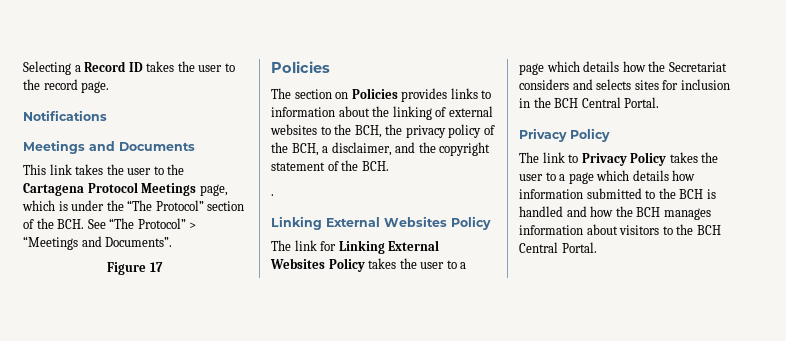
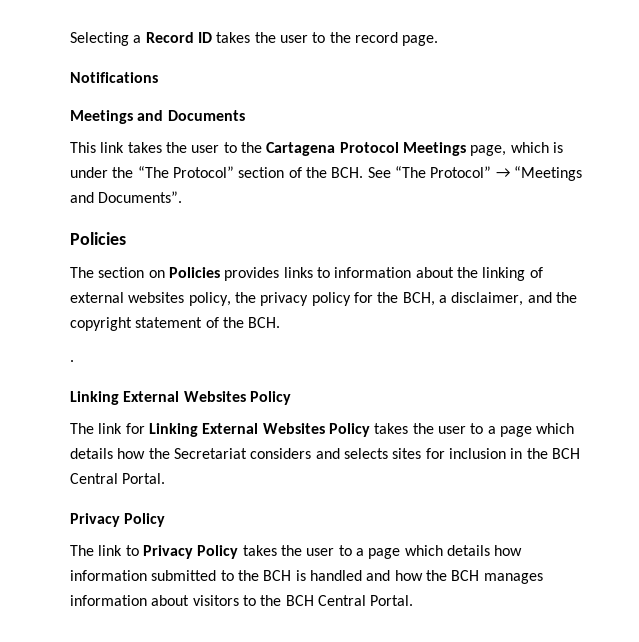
[189,222,197,229] > -> [495,168,510,178] →
[107,262,163,275] // Figure 17 -> (183, 197) none
[320,124,382,138] to the BCH, -> [188,292,231,306] policy,
[483,125,495,135] of -> [353,292,373,303] for

